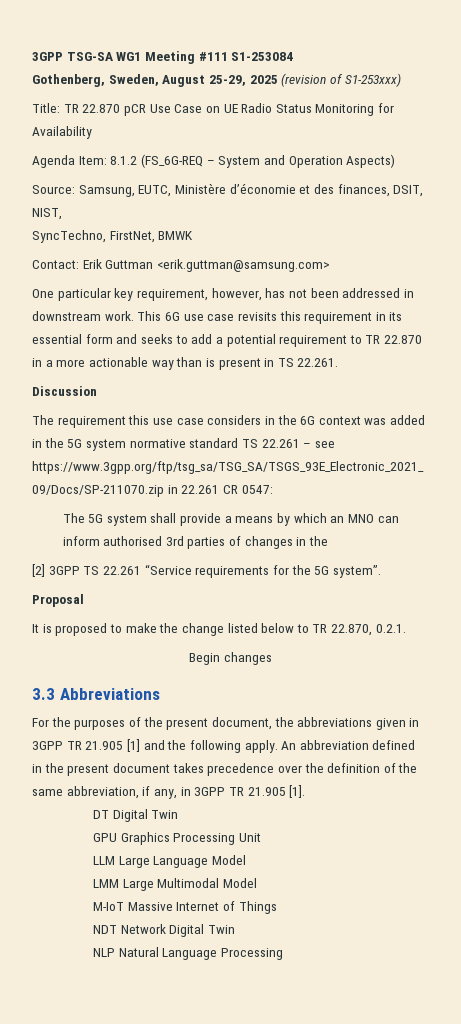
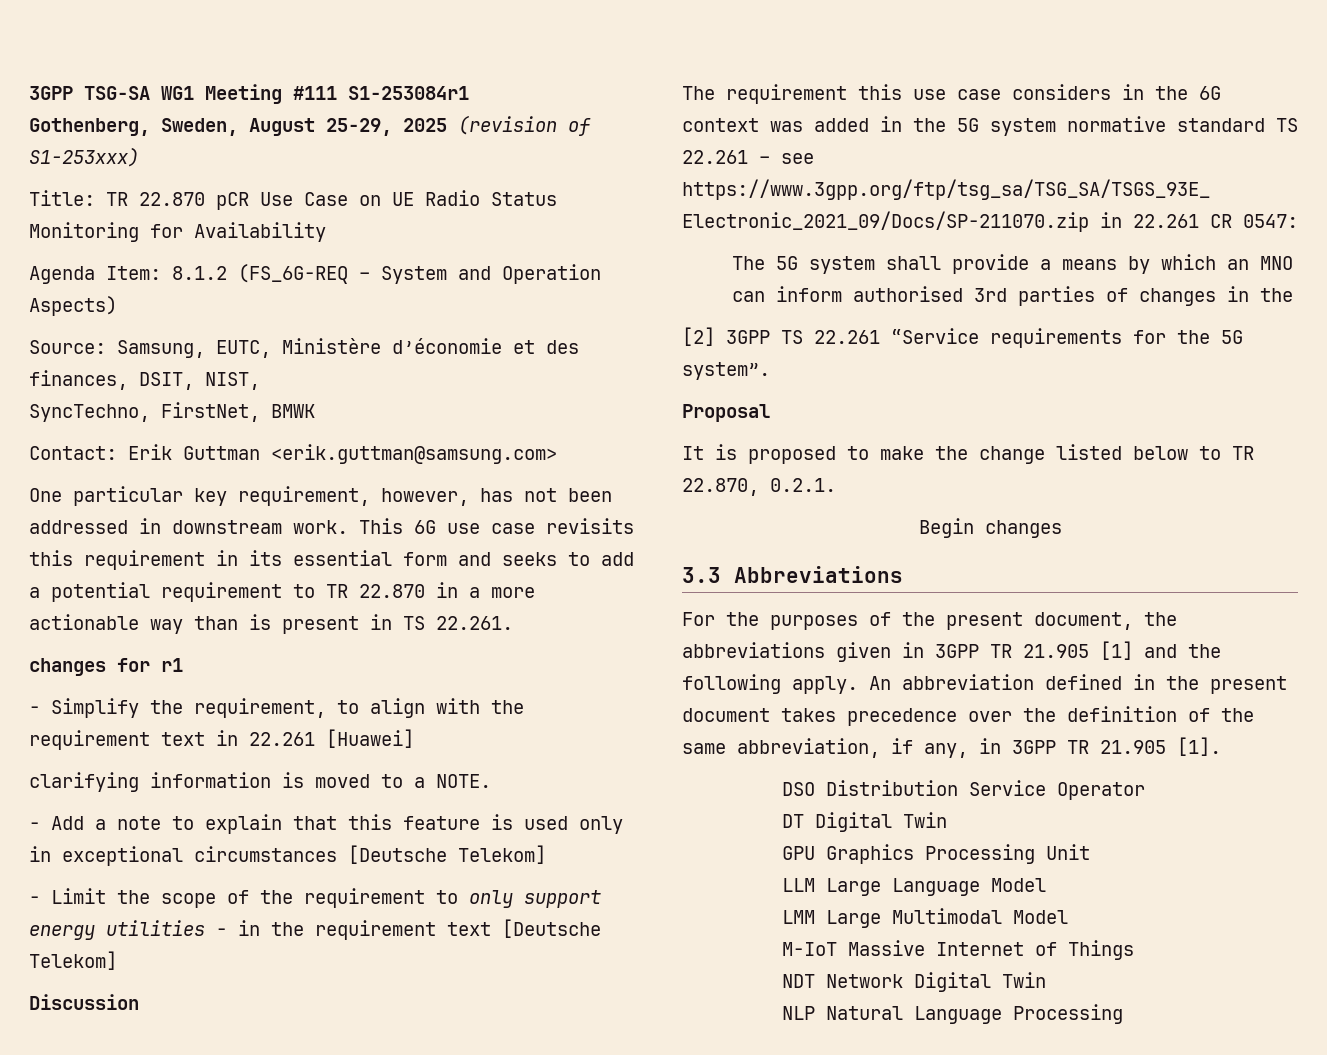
[231,52,294,61] S1-253084 -> [348,86,469,100] S1-253084r1
(339, 362) none -> [29,658,183,676] [29,698,524,718] [29,729,414,750] [29,772,491,792] [29,814,623,834] [29,845,546,866] [29,888,601,908] [29,919,601,940] [29,951,117,970] // changes for r1 // - Simplify the requirement, to align with the requirement text in 22.261 [Huawei] // clarifying information is moved to a NOTE. // - Add a note to explain that this feature is used only in exceptional circumstances [Deutsche Telekom] // - Limit the scope of the requirement to only support energy utilities - in the requirement text [Deutsche Telekom]
(306, 791) none -> [782,780,1146,800] // DSO Distribution Service Operator

